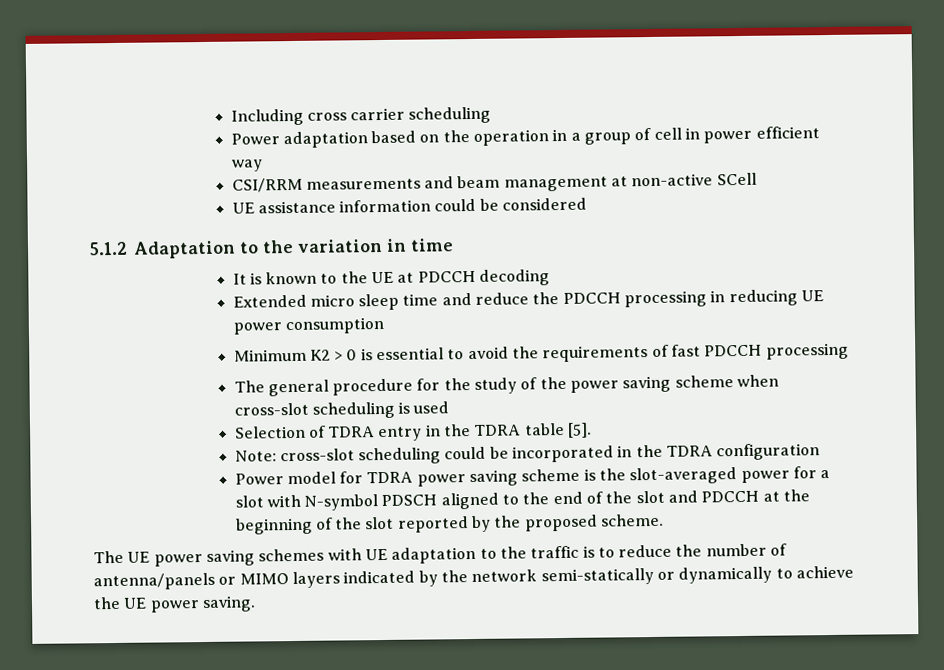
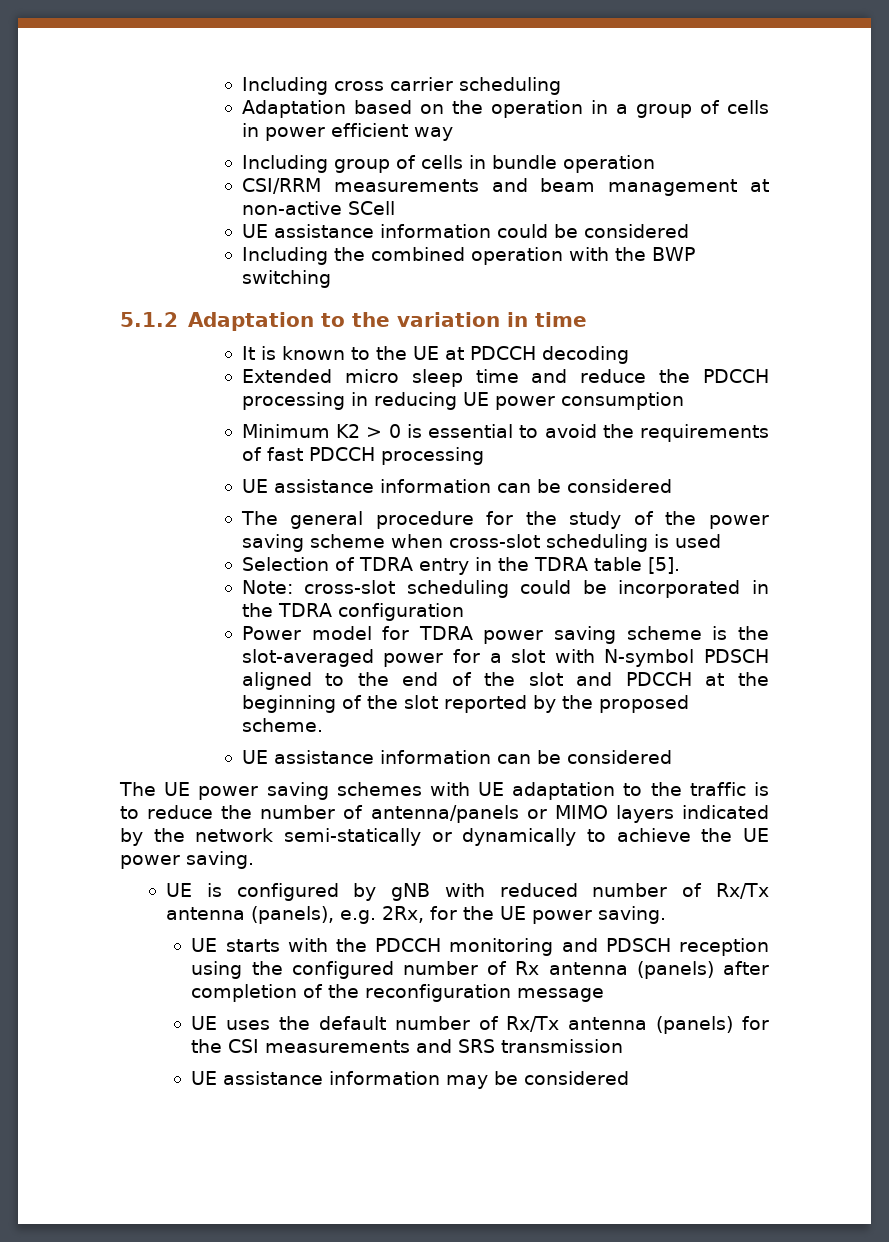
[230,131,368,149] Power adaptation -> [241,100,346,118] Adaptation
[653,127,682,140] cell -> [727,100,770,114] cells
(263, 165) none -> [241,155,655,173] // Including group of cells in bundle operation
(588, 204) none -> [241,247,695,265] [241,270,331,288] // Including the combined operation with the BWP switching
(849, 351) none -> [241,479,672,493] // UE assistance information can be considered
(665, 520) none -> [241,750,672,764] // UE assistance information can be considered
(256, 604) none -> [166,883,769,901] [166,906,667,924] [191,938,769,956] [191,961,769,979] [191,984,605,1002] [191,1016,769,1034] [191,1039,624,1053] [191,1071,630,1089] // UE is configured by gNB with reduced number of Rx/Tx antenna (panels), e.g. 2Rx, for the UE power saving. // UE starts with the PDCCH monitoring and PDSCH reception using the configured number of Rx antenna (panels) after completion of the reconfiguration message // UE uses the default number of Rx/Tx antenna (panels) for the CSI measurements and SRS transmission // UE assistance information may be considered

